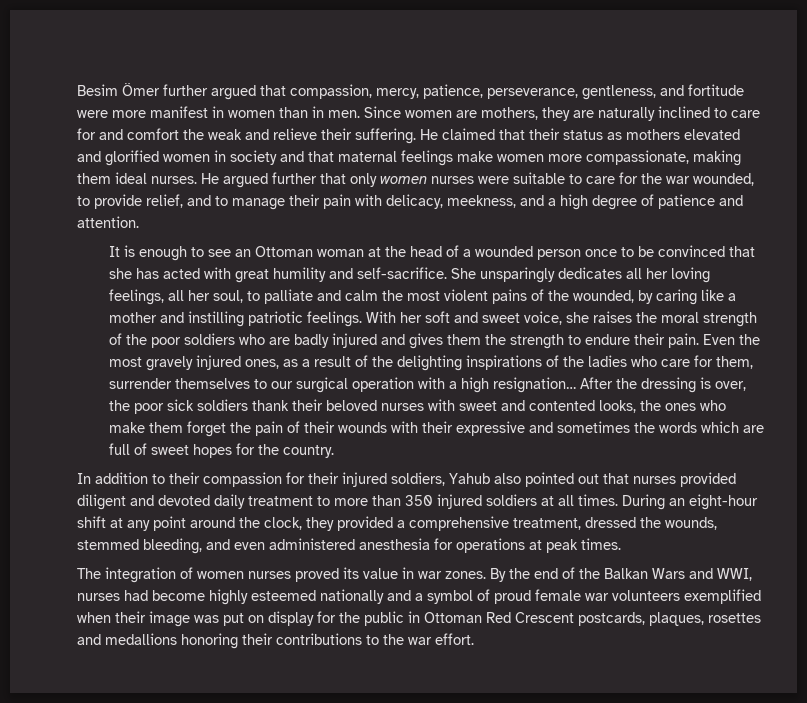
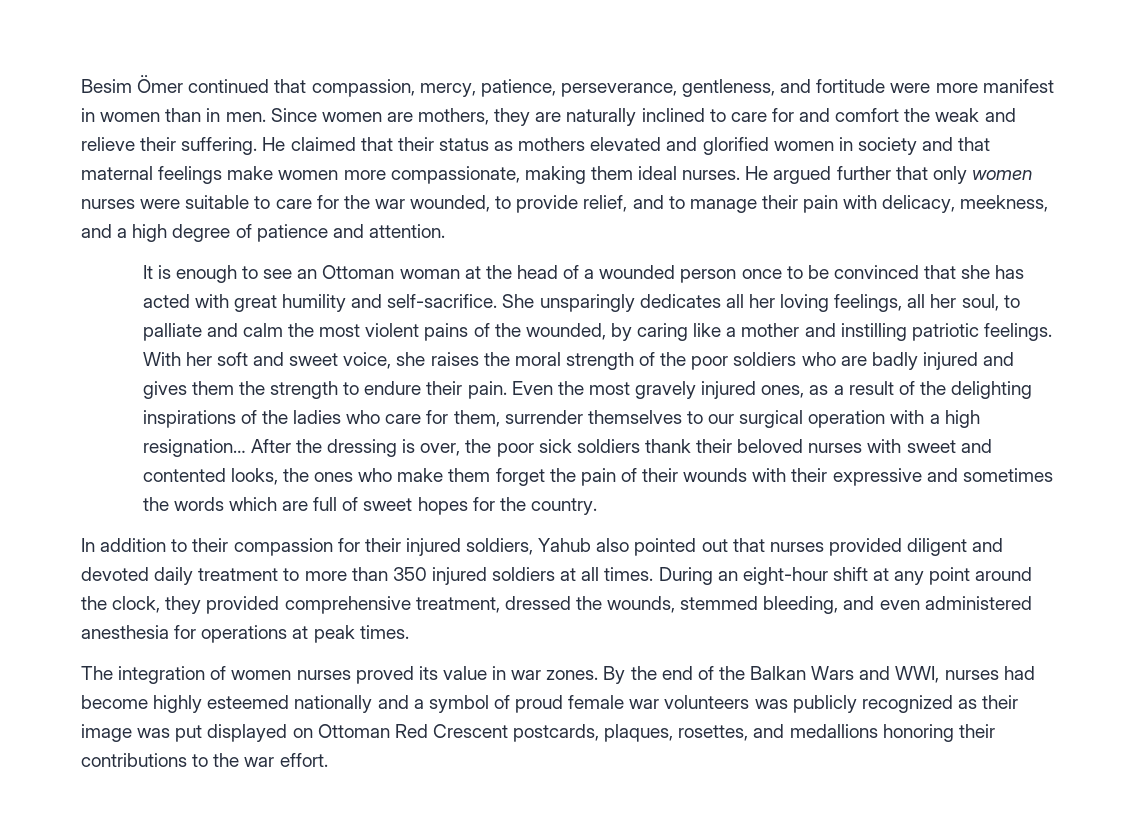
[163,84,256,100] further argued -> [188,79,270,93] continued
[397,520,405,528] a -> (280, 605) none
[684,589,761,604] [77,611,420,627] exemplified when their image was put on display for the public in -> [754,695,1019,713] [81,724,313,742] was publicly recognized as their image was put displayed on
[708,613,761,623] rosettes -> [678,725,749,741] rosettes,

